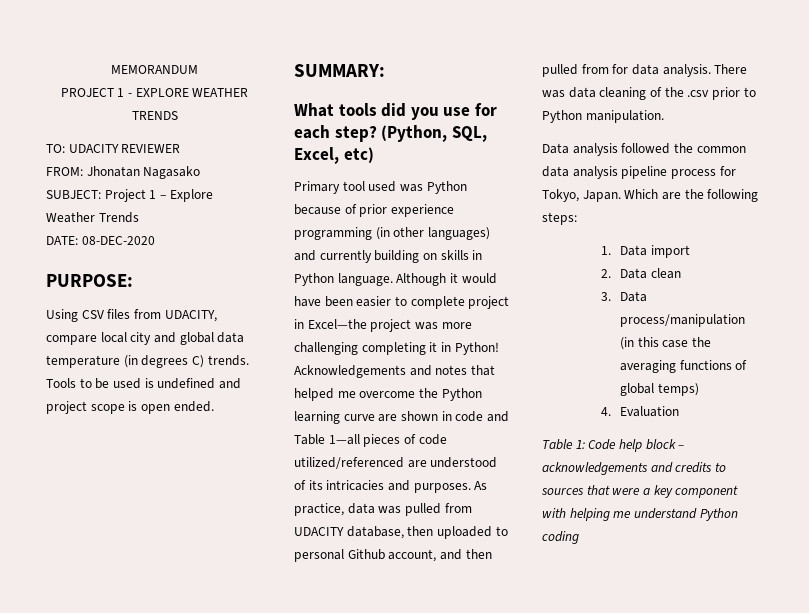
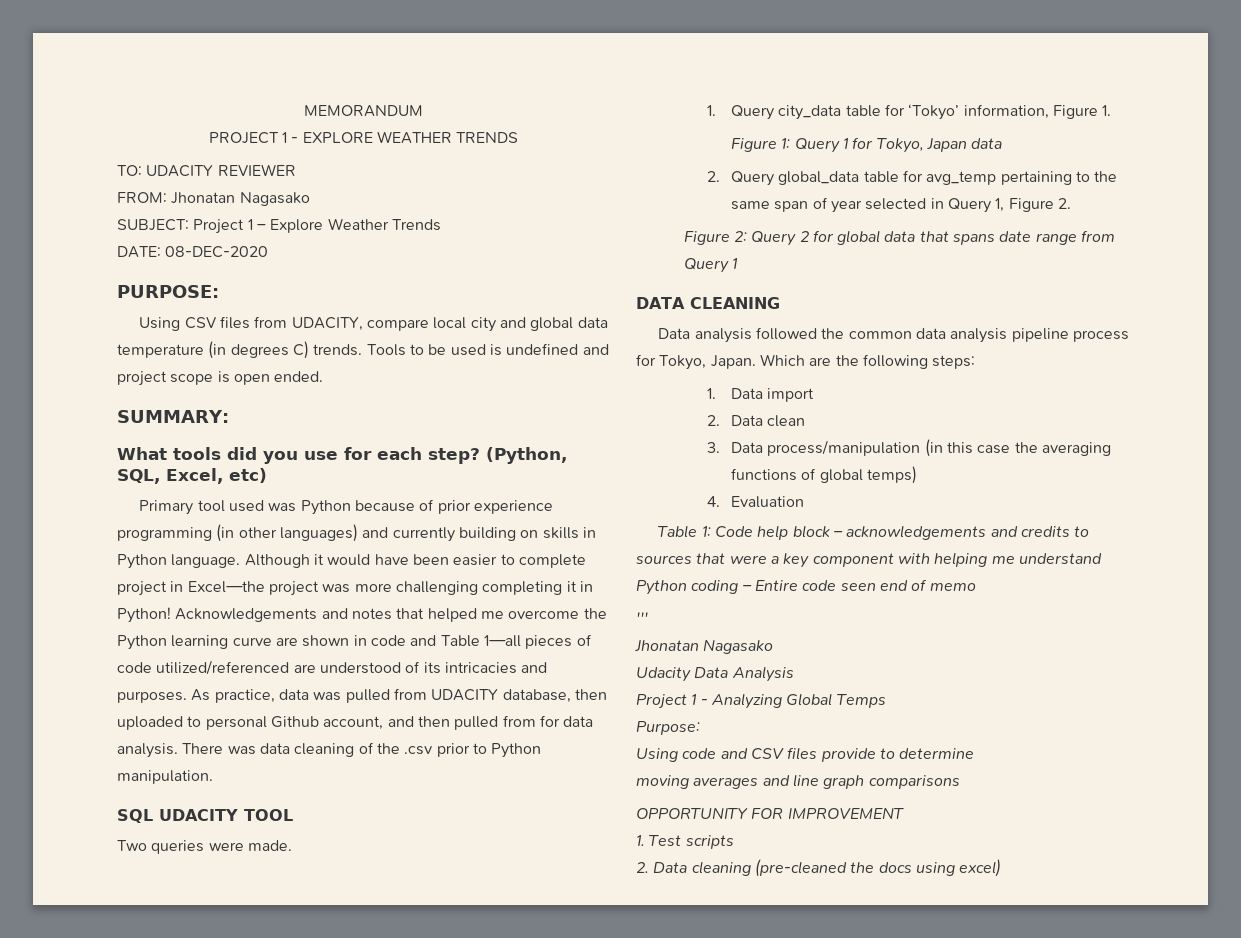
(664, 116) none -> [117,809,293,823] [117,840,292,854] [707,104,1112,120] [731,137,1003,153] [707,170,1118,186] [731,197,1071,213] [683,230,1116,246] [683,258,738,273] [636,297,780,309] // SQL UDACITY TOOL // Two queries were made. // 1. Query city_data table for ‘Tokyo’ information, Figure 1. // Figure 1: Query 1 for Tokyo, Japan data // 2. Query global_data table for avg_temp pertaining to the same span of year selected in Query 1, Figure 2. // Figure 2: Query 2 for global data that spans date range from Query 1 // DATA CLEANING
(579, 537) none -> [742,579,976,591] [636,612,648,624] [635,639,774,654] [636,666,794,682] [636,693,886,709] [636,721,700,735] [636,747,975,762] [636,774,960,789] [636,807,904,820] [636,835,734,849] [636,859,1002,877] – Entire code seen end of memo // ''' // Jhonatan Nagasako // Udacity Data Analysis // Project 1 - Analyzing Global Temps // Purpose: // Using code and CSV files provide to determine // moving averages and line graph comparisons // OPPORTUNITY FOR IMPROVEMENT // 1. Test scripts // 2. Data cleaning (pre-cleaned the docs using excel)

